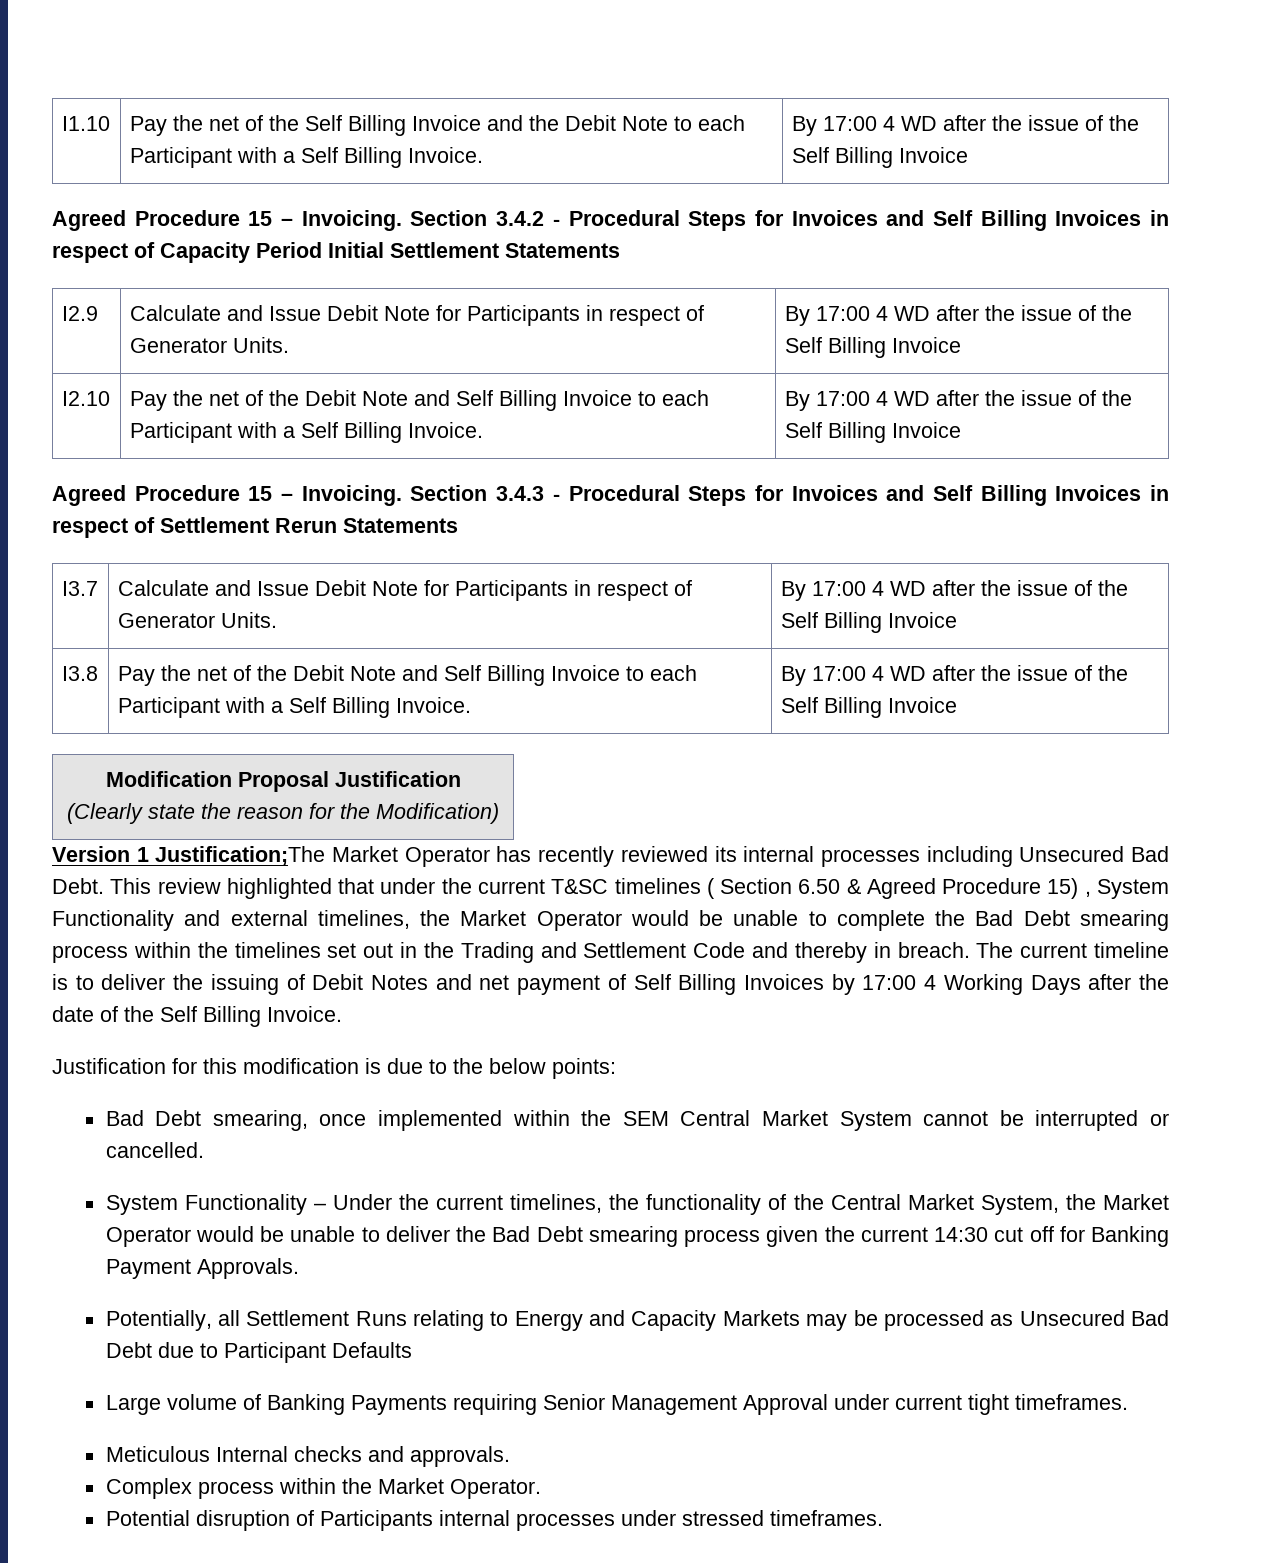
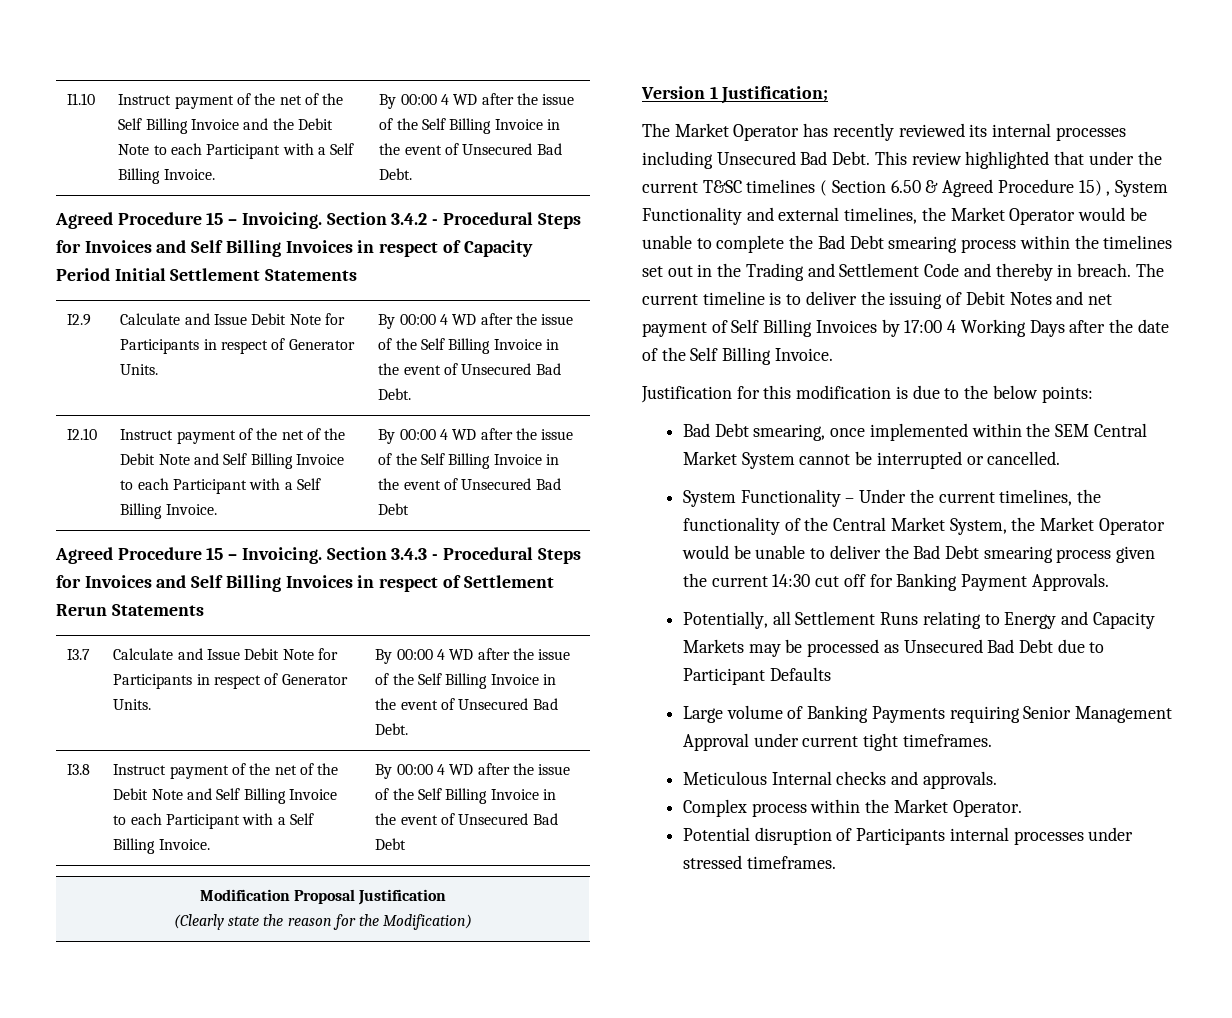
[129,116,167,136] Pay -> [118,93,252,109] Instruct payment of
[822,116,877,131] 17:00 -> [400,94,437,105] 00:00
(968, 155) none -> [546,119,560,130] [379,143,562,155] [379,168,413,180] in the event of Unsecured Bad Debt.
[815,306,870,321] 17:00 -> [399,314,436,325] 00:00
[61,391,110,406] [129,391,167,411] // I2.10 | Pay -> [545,339,559,350] [378,363,561,375] [378,388,412,400] [67,428,98,440] [120,428,254,444] in the event of Unsecured Bad Debt. // I2.10 | Instruct payment of
[815,391,870,406] 17:00 -> [399,429,436,440] 00:00
(961, 430) none -> [545,454,559,465] [378,478,561,490] [378,503,410,515] in the event of Unsecured Bad Debt
[811,581,866,596] 17:00 -> [396,649,433,660] 00:00
[61,666,98,681] [117,666,155,686] // I3.8 | Pay -> [542,674,556,685] [375,698,558,710] [375,723,409,735] [67,764,91,775] [113,763,247,779] in the event of Unsecured Bad Debt. // I3.8 | Instruct payment of
[811,666,866,681] 17:00 -> [396,764,433,775] 00:00
(957, 705) none -> [542,789,556,800] [375,813,558,825] [375,838,407,850] in the event of Unsecured Bad Debt
[155,846,326,866] Justification;The -> [721,86,829,104] [642,123,670,137] Justification; // The

